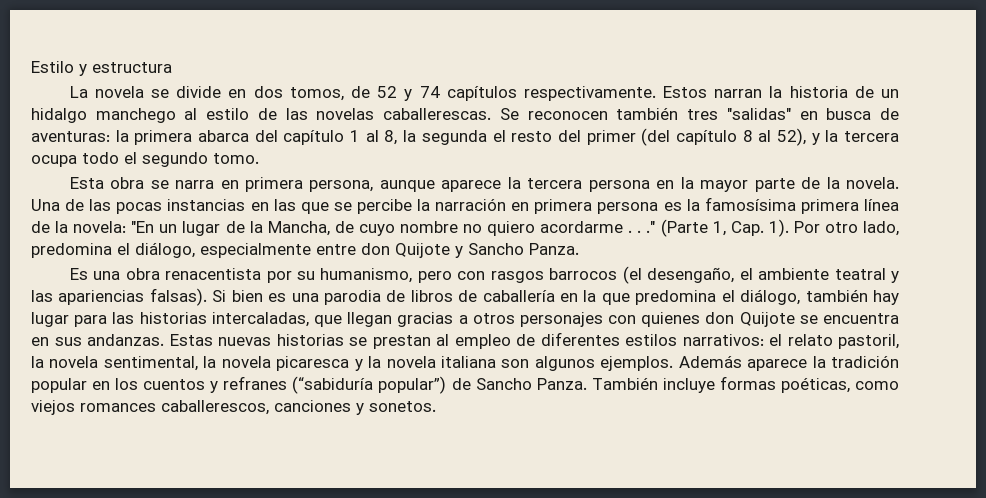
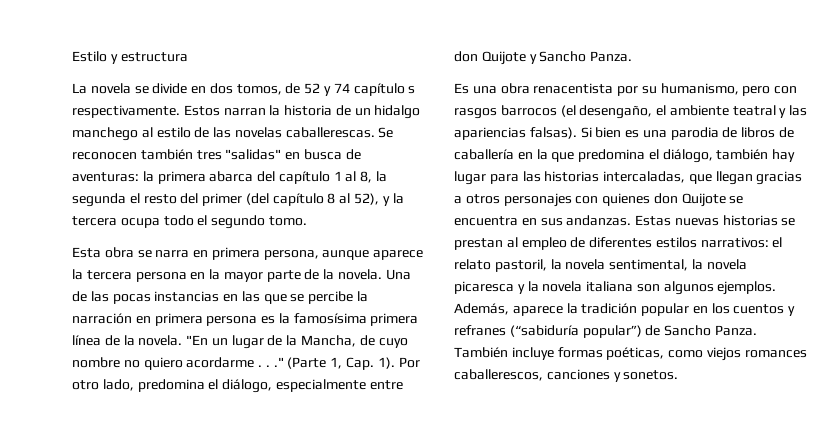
[446,86,517,101] capítulos -> [353,83,416,96] capítulo s
[73,221,127,233] novela: -> [138,335,183,346] novela.
[678,355,742,368] Además -> [454,303,509,315] Además,

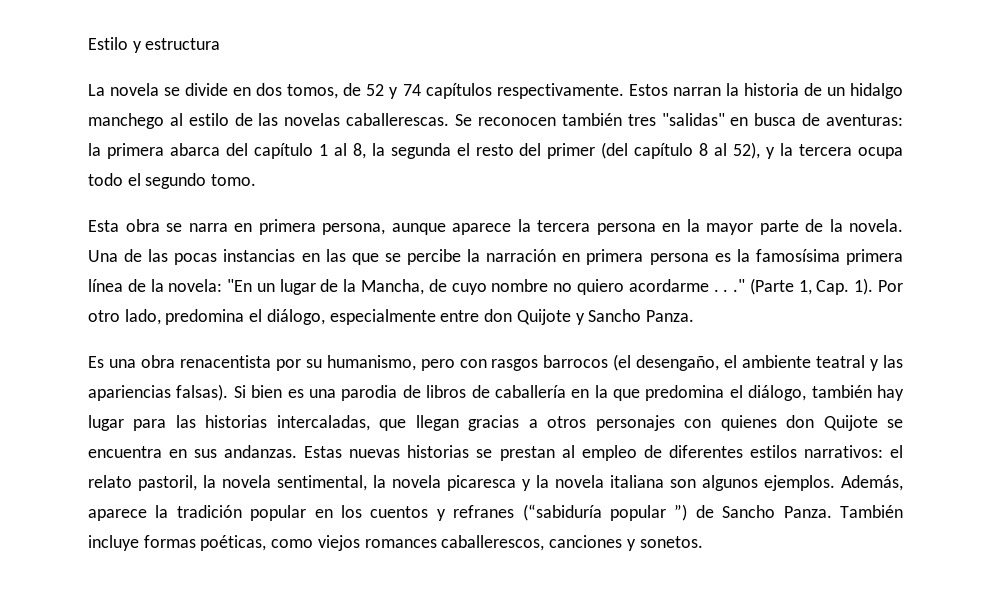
[353,83,416,96] capítulo s -> [425,83,492,99] capítulos
[138,335,183,346] novela. -> [168,279,223,292] novela:
[582,325,642,338] popular”) -> [609,504,688,521] popular ”)

